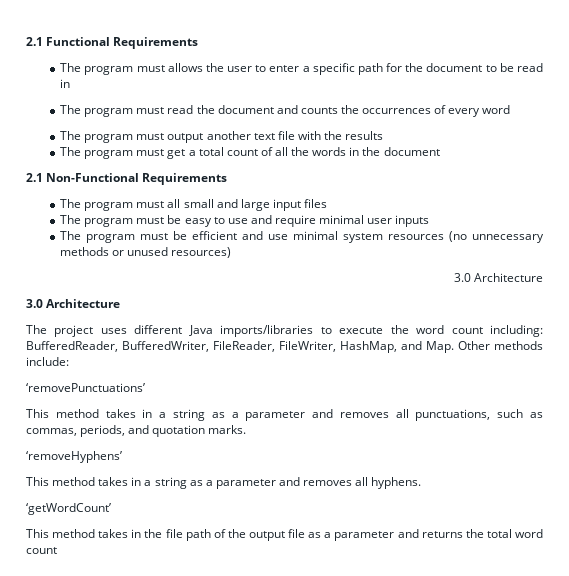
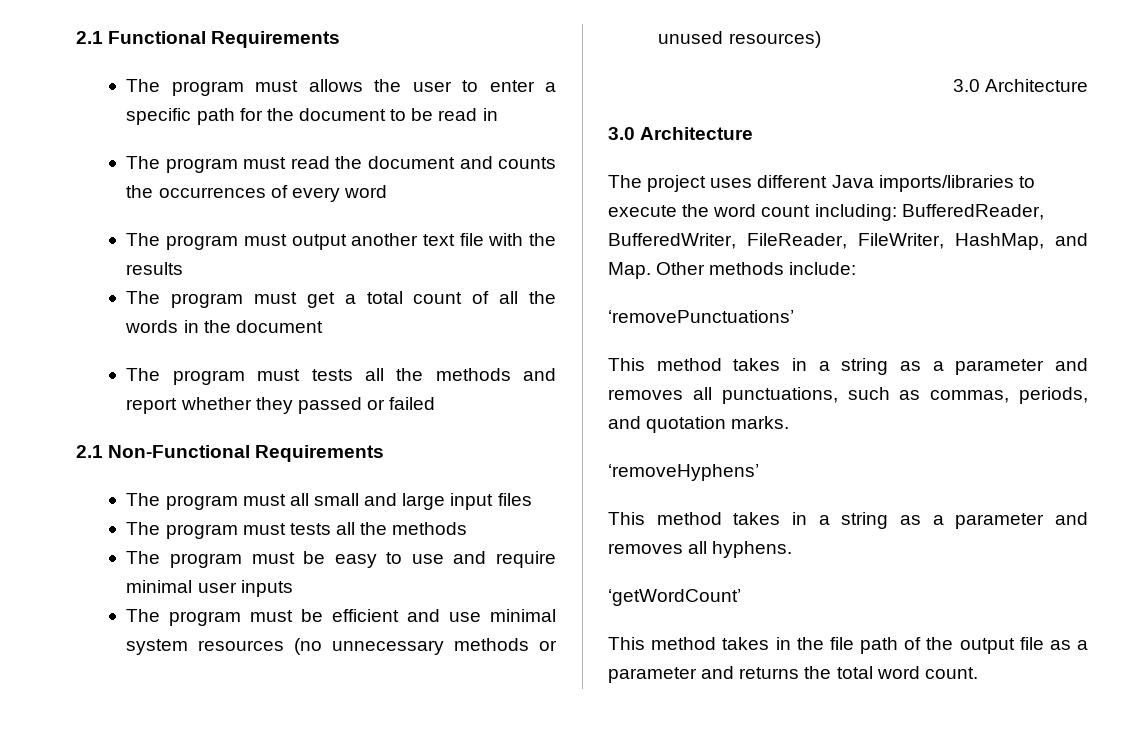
(440, 151) none -> [126,368,556,385] [126,397,436,414] // The program must tests all the methods and report whether they passed or failed
(327, 203) none -> [126,522,468,539] // The program must tests all the methods
[26,547,57,554] count -> [924,667,978,679] count.

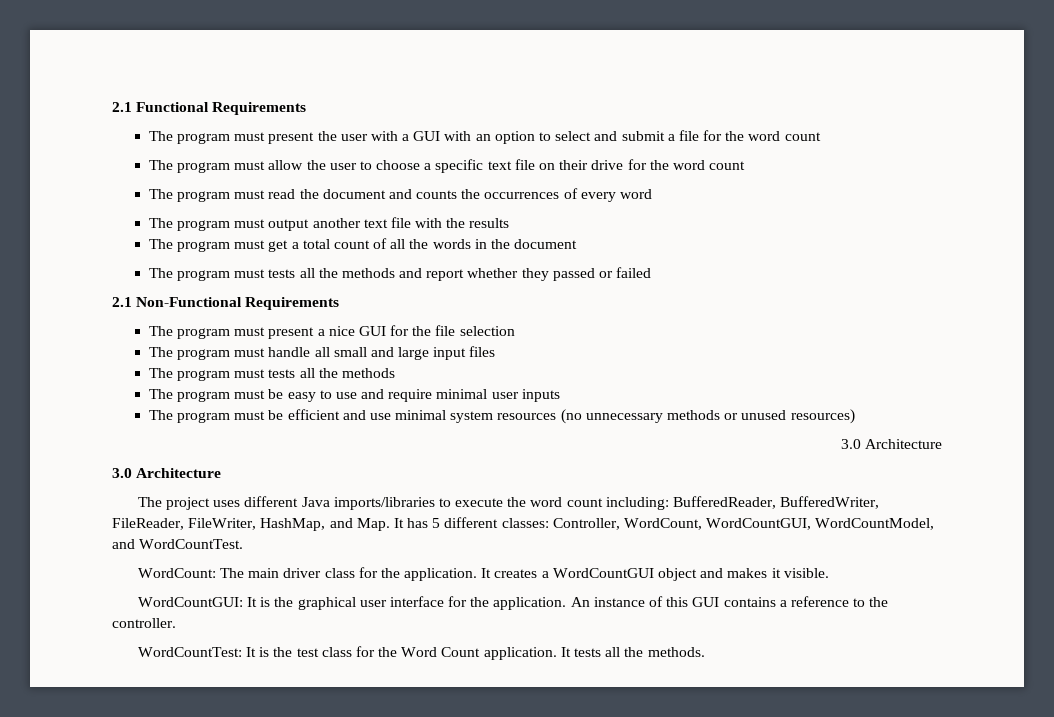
[308,79,363,92] allows -> [268,130,821,144] [148,160,304,173] present the user with a GUI with an option to select and submit a file for the word count // The program must allow
[489,80,535,92] enter -> [376,160,421,170] choose
[196,108,498,125] path for the document to be read in -> [487,159,746,170] text file on their drive for the word count
(286, 500) none -> [268,325,515,339] [148,347,311,360] present a nice GUI for the file selection // The program must handle
[656,262,857,275] [608,310,794,323] [608,358,1088,375] [608,387,1088,404] [608,416,790,433] [608,464,759,481] [608,512,1088,529] [608,541,793,558] [608,589,741,606] [608,637,1088,654] [608,666,978,683] Other methods include: // ‘removePunctuations’ // This method takes in a string as a parameter and removes all punctuations, such as commas, periods, and quotation marks. // ‘removeHyphens’ // This method takes in a string as a parameter and removes all hyphens. // ‘getWordCount’ // This method takes in the file path of the output file as a parameter and returns the total word count. -> [393,517,935,530] [112,539,244,549] [137,567,829,581] [137,596,889,610] [112,618,176,628] [137,646,705,660] It has 5 different classes: Controller, WordCount, WordCountGUI, WordCountModel, and WordCountTest. // WordCount: The main driver class for the application. It creates a WordCountGUI object and makes it visible. // WordCountGUI: It is the graphical user interface for the application. An instance of this GUI contains a reference to the controller. // WordCountTest: It is the test class for the Word Count application. It tests all the methods.

